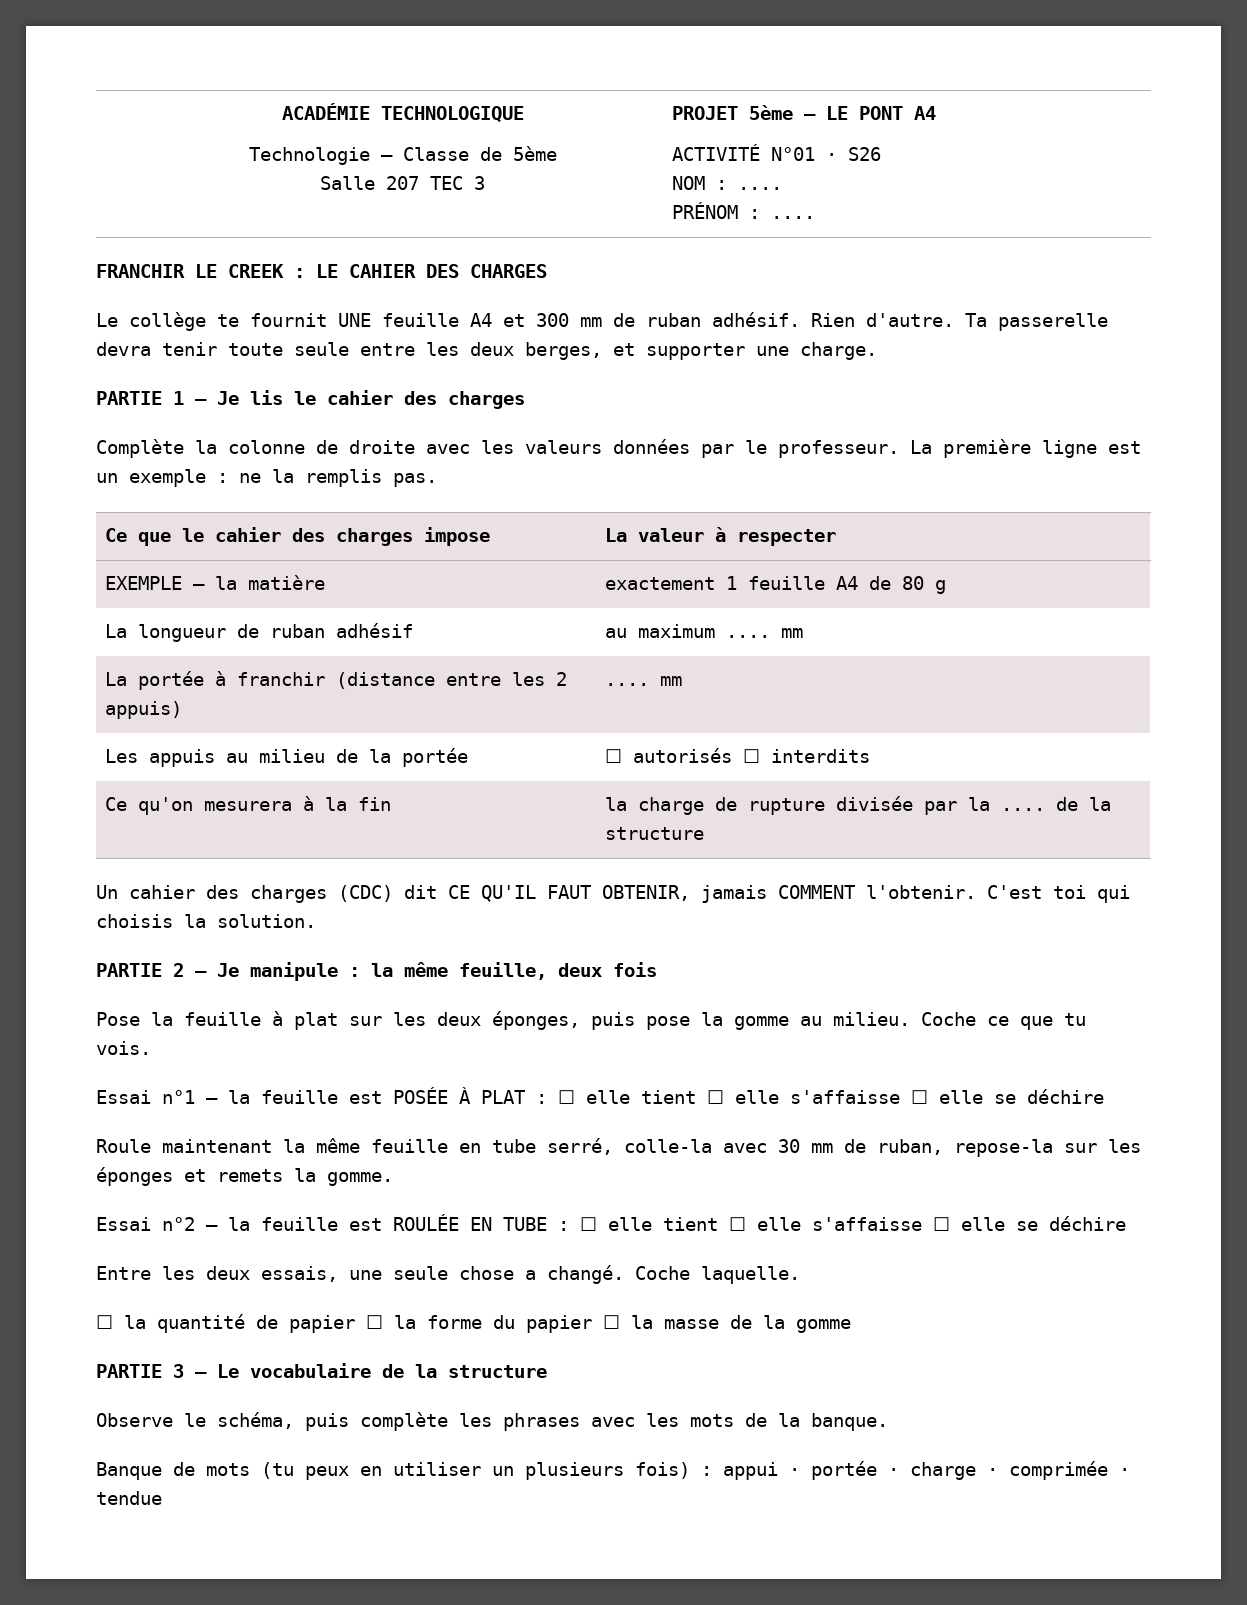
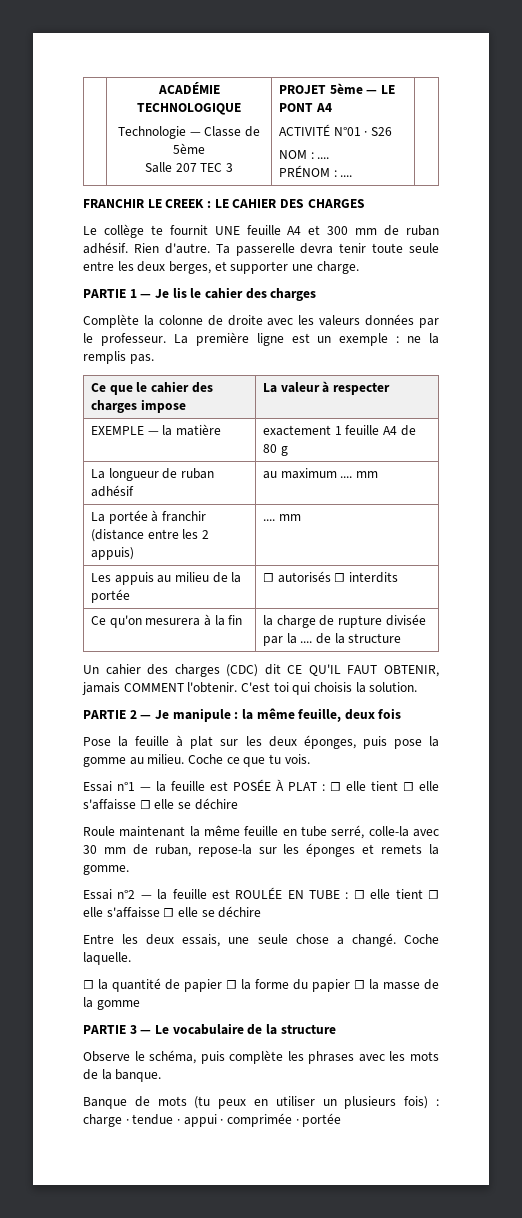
[723,1461,976,1480] appui · portée · charge -> [83,1114,217,1127] charge · tendue · appui
[96,1491,162,1505] tendue -> [302,1113,342,1127] portée

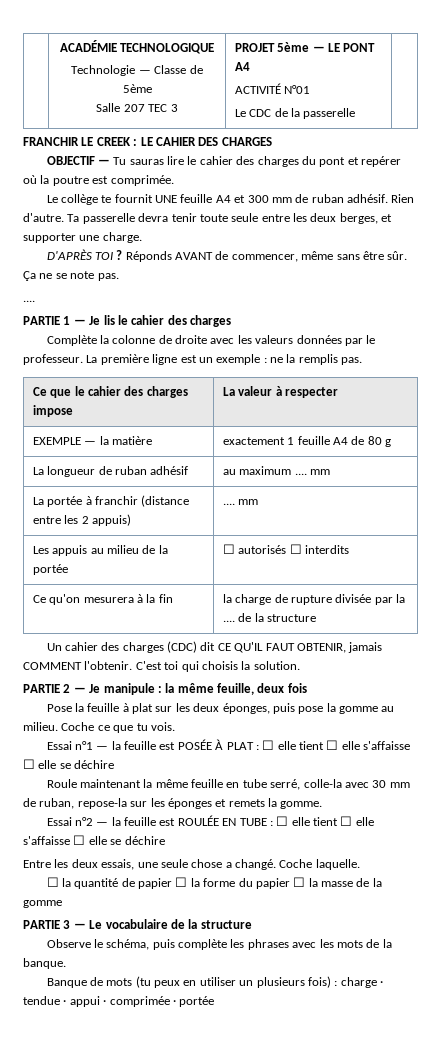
[364,127,393,136] [279,150,330,159] [279,165,353,177] · S26 // NOM : .... // PRÉNOM : .... -> [234,108,356,119] // Le CDC de la passerelle
(365, 203) none -> [46,156,402,167] [23,175,174,186] // OBJECTIF — Tu sauras lire le cahier des charges du pont et repérer où la poutre est comprimée.
(359, 267) none -> [46,249,408,262] [23,271,119,281] [23,300,35,302] // D'APRÈS TOI ? Réponds AVANT de commencer, même sans être sûr. Ça ne se note pas. // ....

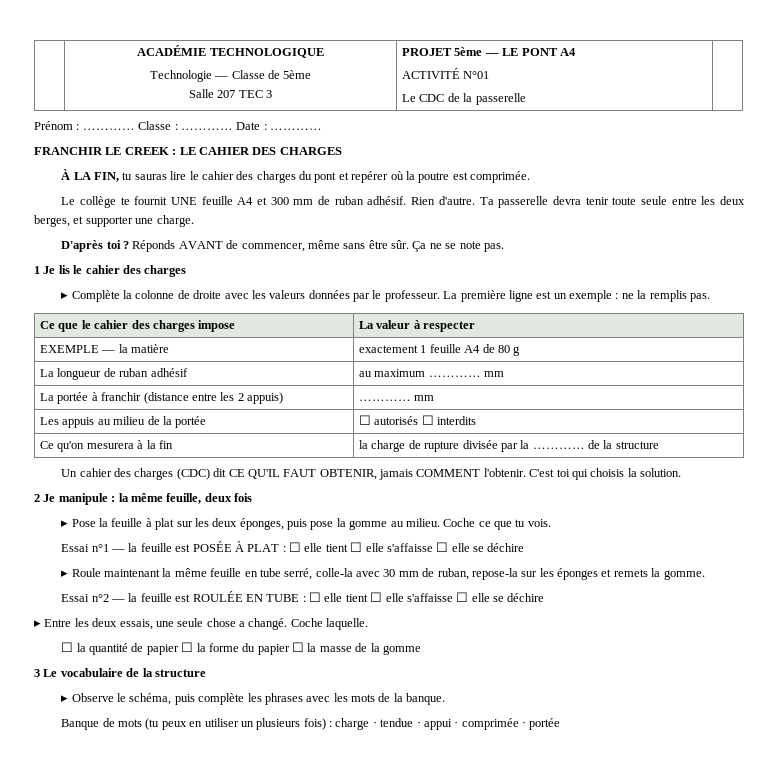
(356, 113) none -> [34,121,322,130] // Prénom : ………… Classe : ………… Date : …………
[46,156,127,165] OBJECTIF — Tu -> [61,169,133,182] À LA FIN, tu
[46,249,113,260] D'APRÈS TOI -> [61,240,121,252] D'après toi
[23,300,35,302] [23,316,86,325] .... // PARTIE 1 — -> [34,266,40,274] 1
(231, 321) none -> [61,292,69,299] ▸
[294,473,307,475] .... -> [428,375,481,377] …………
[222,503,235,505] .... -> [359,399,412,401] …………
[222,620,235,622] .... -> [532,447,585,449] …………
[23,684,86,693] PARTIE 2 — -> [34,494,40,502] 2
(307, 688) none -> [61,520,69,527] ▸
(115, 764) none -> [61,570,69,577] ▸
(165, 840) none -> [34,620,41,627] ▸
[23,920,86,929] PARTIE 3 — -> [34,669,40,677] 3
(252, 924) none -> [61,695,69,702] ▸

